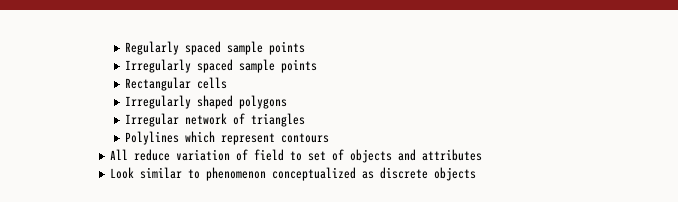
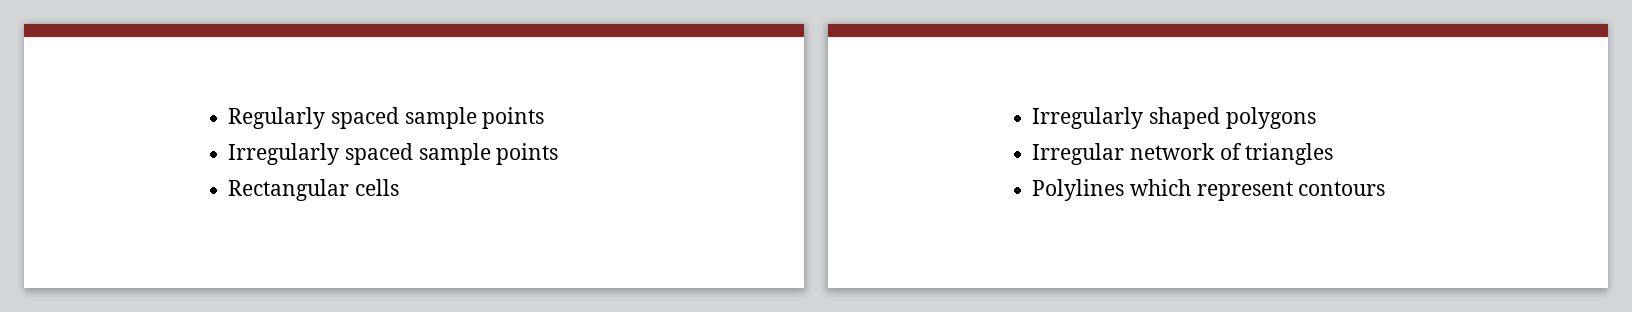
[110,149,483,163] [110,167,477,181] // All reduce variation of field to set of objects and attributes // Look similar to phenomenon conceptualized as discrete objects -> (1386, 188) none

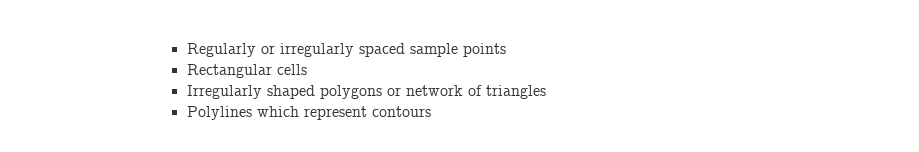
[331,107,545,129] [228,143,340,165] spaced sample points // Irregularly -> [260,43,354,57] or irregularly
[1032,143,1125,165] // Irregular -> [386,87,401,96] or

